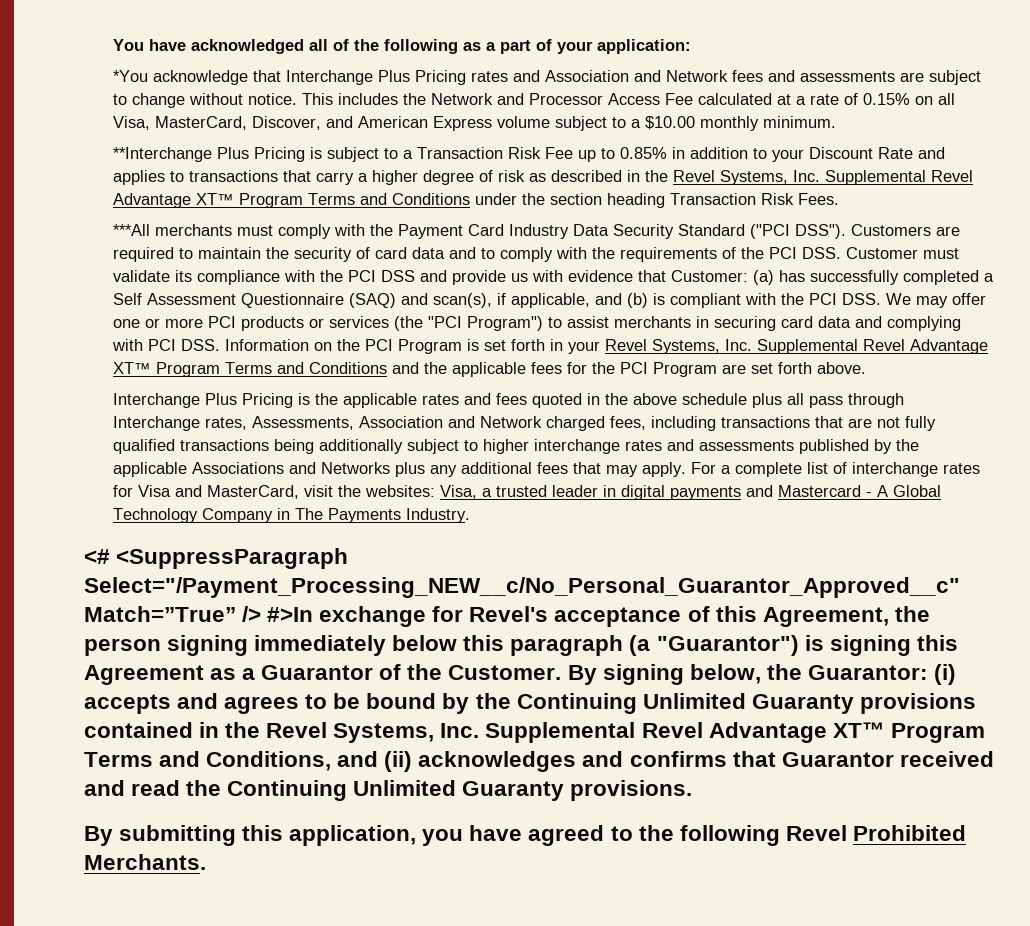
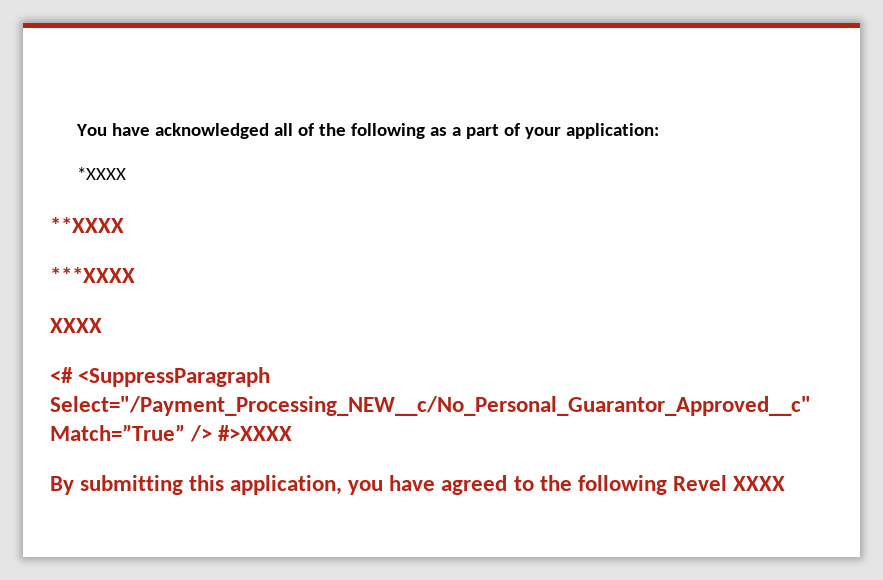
[113,70,982,85] [113,93,956,108] [113,116,837,131] [113,147,946,162] [113,170,974,185] [113,193,840,208] [113,224,961,239] [113,247,960,262] [113,270,995,285] [113,293,987,308] [113,316,962,331] [112,339,989,354] [113,362,867,377] [113,393,905,408] [113,416,937,431] [113,439,920,454] [113,462,981,477] [113,485,942,500] [113,508,471,523] *You acknowledge that Interchange Plus Pricing rates and Association and Network fees and assessments are subject to change without notice. This includes the Network and Processor Access Fee calculated at a rate of 0.15% on all Visa, MasterCard, Discover, and American Express volume subject to a $10.00 monthly minimum. // **Interchange Plus Pricing is subject to a Transaction Risk Fee up to 0.85% in addition to your Discount Rate and applies to transactions that carry a higher degree of risk as described in the Revel Systems, Inc. Supplemental Revel Advantage XT™ Program Terms and Conditions under the section heading Transaction Risk Fees. // ***All merchants must comply with the Payment Card Industry Data Security Standard ("PCI DSS"). Customers are required to maintain the security of card data and to comply with the requirements of the PCI DSS. Customer must validate its compliance with the PCI DSS and provide us with evidence that Customer: (a) has successfully completed a Self Assessment Questionnaire (SAQ) and scan(s), if applicable, and (b) is compliant with the PCI DSS. We may offer one or more PCI products or services (the "PCI Program") to assist merchants in securing card data and complying with PCI DSS. Information on the PCI Program is set forth in your Revel Systems, Inc. Supplemental Revel Advantage XT™ Program Terms and Conditions and the applicable fees for the PCI Program are set forth above. // Interchange Plus Pricing is the applicable rates and fees quoted in the above schedule plus all pass through Interchange rates, Assessments, Association and Network charged fees, including transactions that are not fully qualified transactions being additionally subject to higher interchange rates and assessments published by the applicable Associations and Networks plus any additional fees that may apply. For a complete list of interchange rates for Visa and MasterCard, visit the websites: Visa, a trusted leader in digital payments and Mastercard - A Global Technology Company in The Payments Industry. -> [76,167,126,180] [50,217,124,233] [50,267,135,283] [50,318,102,333] *XXXX // **XXXX // ***XXXX // XXXX
[267,606,930,627] [84,635,958,656] [84,664,956,685] [84,693,976,714] [84,722,985,743] [84,751,994,772] [84,780,693,801] #>In exchange for Revel's acceptance of this Agreement, the person signing immediately below this paragraph (a "Guarantor") is signing this Agreement as a Guarantor of the Customer. By signing below, the Guarantor: (i) accepts and agrees to be bound by the Continuing Unlimited Guaranty provisions contained in the Revel Systems, Inc. Supplemental Revel Advantage XT™ Program Terms and Conditions, and (ii) acknowledges and confirms that Guarantor received and read the Continuing Unlimited Guaranty provisions. -> [218,425,293,441] #>XXXX
[852,825,966,841] [84,854,206,870] Prohibited Merchants. -> [732,476,785,491] XXXX

